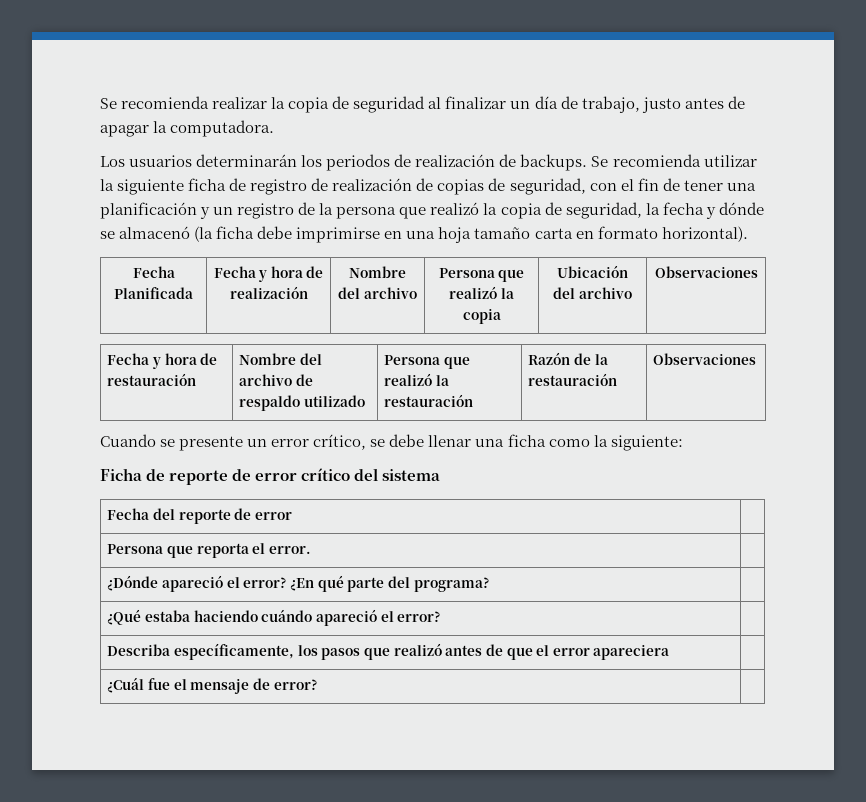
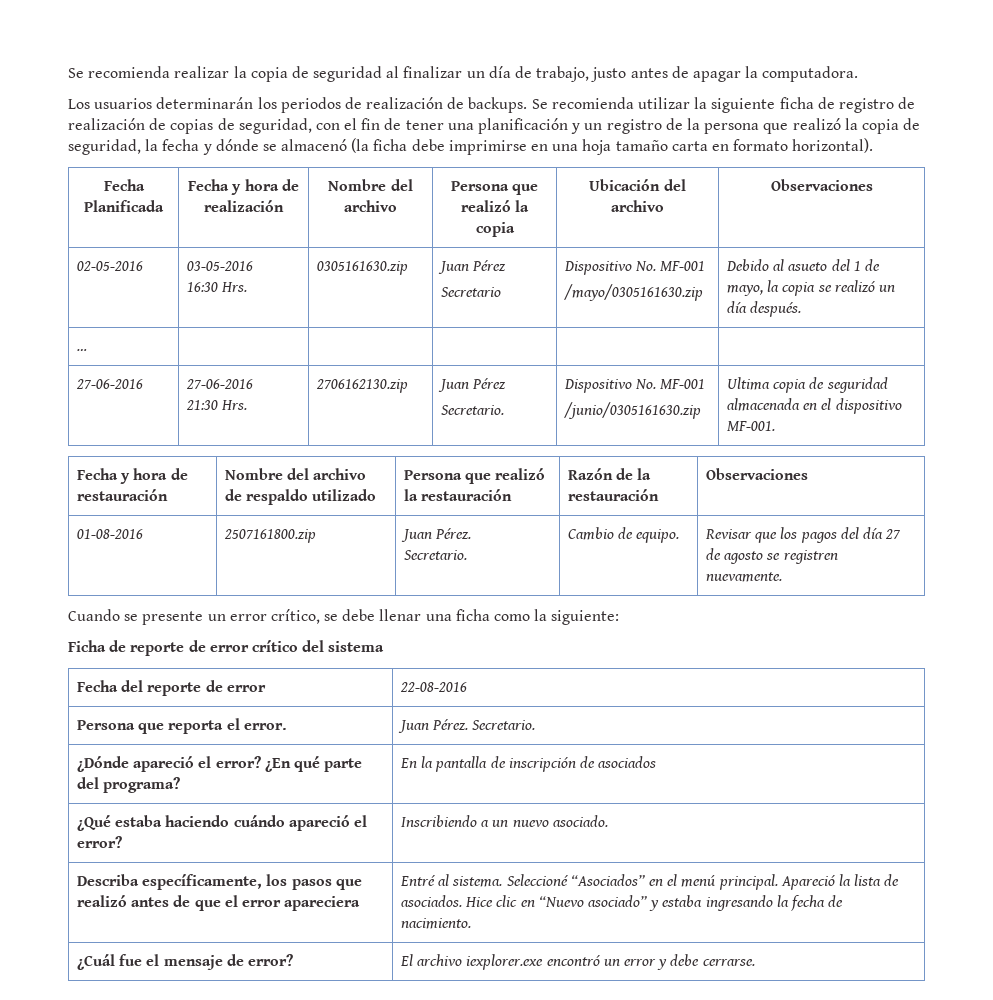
(758, 272) none -> [77,261,144,271] [187,261,254,271] [187,282,248,292] [317,261,409,275] [438,260,507,274] [441,287,502,297] [564,261,706,275] [564,284,704,301] [726,259,880,271] [727,280,895,296] [727,301,802,317] [77,349,88,351] [76,379,144,389] [186,379,254,389] [186,400,248,410] [316,379,409,393] [438,378,507,392] [441,405,505,415] [564,379,706,393] [564,402,702,419] [727,377,888,393] [727,398,902,414] [727,421,776,431] // 02-05-2016 | 03-05-2016 // 16:30 Hrs. | 0305161630.zip | Juan Pérez // Secretario | Dispositivo No. MF-001 // /mayo/0305161630.zip | Debido al asueto del 1 de mayo, la copia se realizó un día después. // … | | | | | // 27-06-2016 | 27-06-2016 // 21:30 Hrs. | 2706162130.zip | Juan Pérez // Secretario. | Dispositivo No. MF-001 // /junio/0305161630.zip | Ultima copia de seguridad almacenada en el dispositivo MF-001.
(757, 359) none -> [77,529,144,539] [224,529,317,543] [401,528,472,542] [404,550,468,560] [568,527,680,543] [705,527,902,543] [706,548,838,564] [706,572,783,582] // 01-08-2016 | 2507161800.zip | Juan Pérez. // Secretario. | Cambio de equipo. | Revisar que los pagos del día 27 de agosto se registren nuevamente.
(292, 516) none -> [400,682,468,692] 22-08-2016
(311, 550) none -> [398,719,536,733] Juan Pérez. Secretario.
(489, 584) none -> [400,756,657,772] En la pantalla de inscripción de asociados
(441, 616) none -> [401,815,608,827] Inscribiendo a un nuevo asociado.
(670, 652) none -> [400,874,900,890] [401,895,844,911] [401,918,472,929] Entré al sistema. Seleccioné “Asociados” en el menú principal. Apareció la lista de asociados. Hice clic en “Nuevo asociado” y estaba ingresando la fecha de nacimiento.
(317, 684) none -> [400,954,755,970] El archivo iexplorer.exe encontró un error y debe cerrarse.

